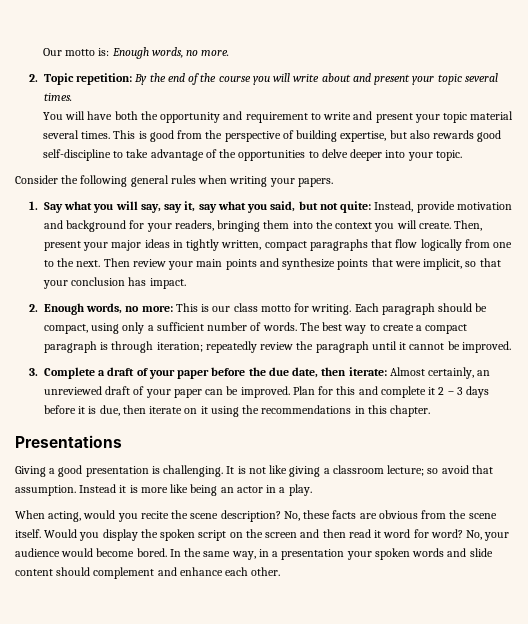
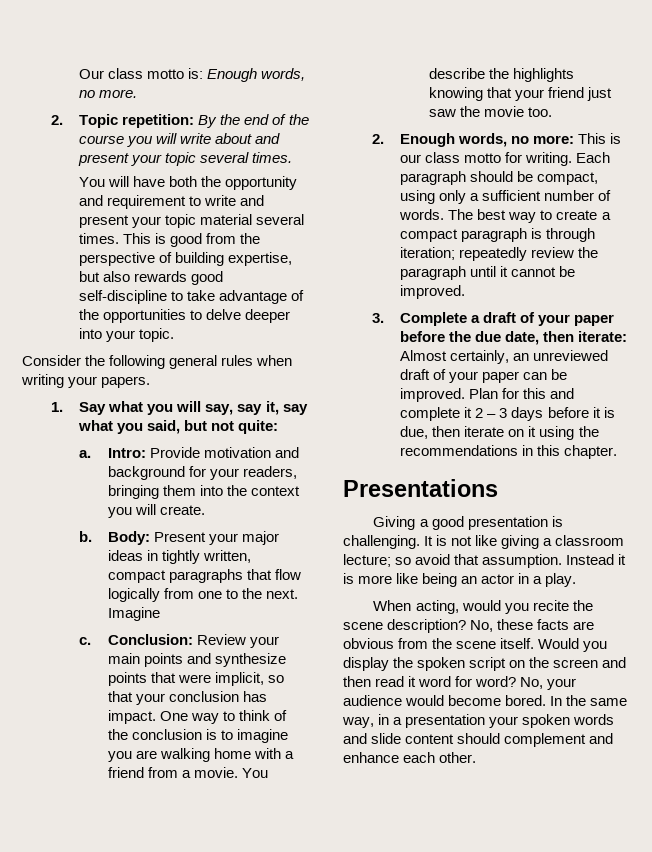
(62, 52) none -> [108,68,144,79] class
[374,201,455,213] Instead, provide -> [79,447,200,458] // a. Intro: Provide
[454,220,483,231] [43,241,81,251] Then, present -> [79,531,206,545] // b. Body: Present
[103,258,166,267] Then review -> [107,607,160,621] [79,634,246,645] Imagine // c. Conclusion: Review
(186, 283) none -> [159,710,288,724] [107,729,289,743] [107,748,295,762] [107,767,269,778] [428,68,574,82] [428,87,613,101] [428,106,553,117] One way to think of the conclusion is to imagine you are walking home with a friend from a movie. You describe the highlights knowing that your friend just saw the movie too.

